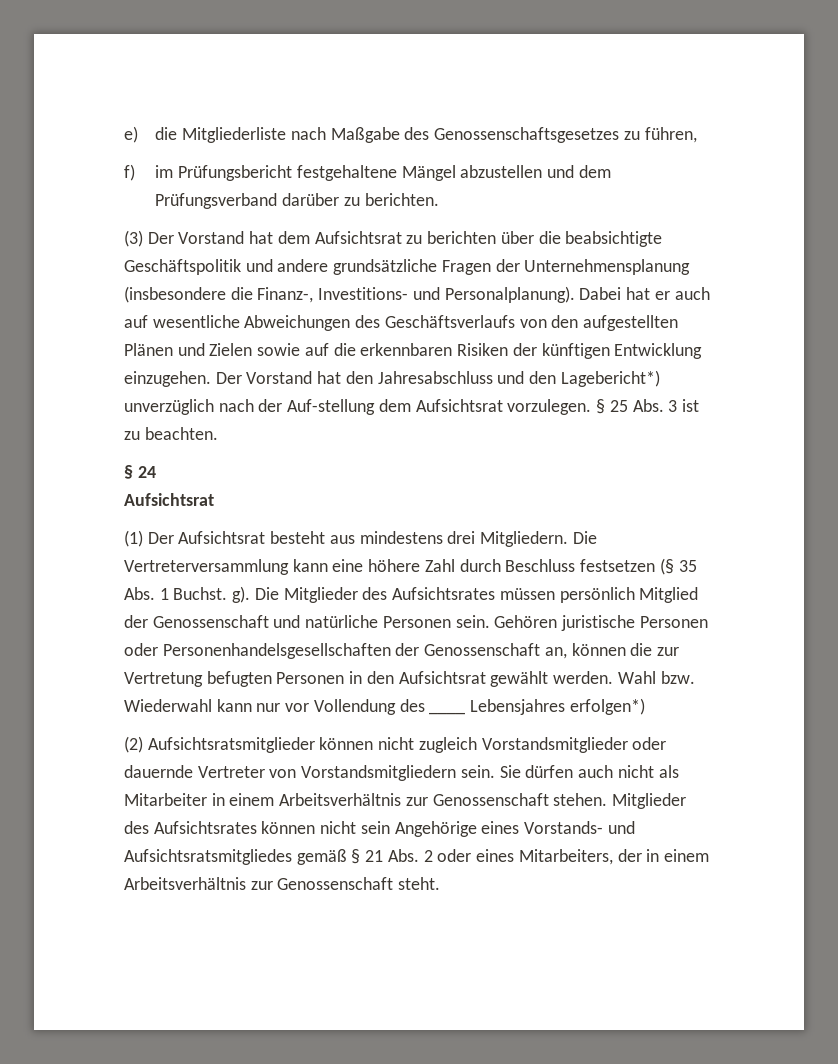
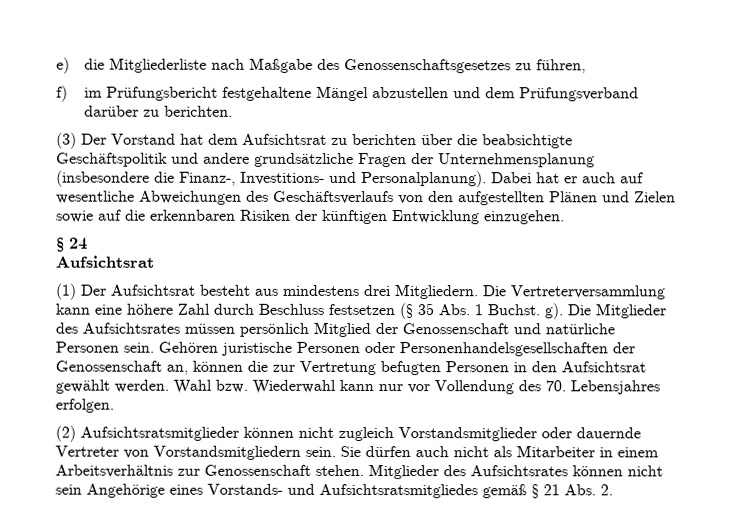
[215,370,660,387] [124,399,699,415] [124,427,218,440] Der Vorstand hat den Jahresabschluss und den Lagebericht*) unverzüglich nach der Auf-stellung dem Aufsichtsrat vorzulegen. § 25 Abs. 3 ist zu beachten. -> (565, 217) none
[429,698,645,715] ____ Lebensjahres erfolgen*) -> [545,380,660,395] [55,398,114,413] 70. Lebensjahres erfolgen.
[423,849,709,865] [124,877,441,890] 2 oder eines Mitarbeiters, der in einem Arbeitsverhältnis zur Genossenschaft steht. -> [600,484,613,496] 2.

